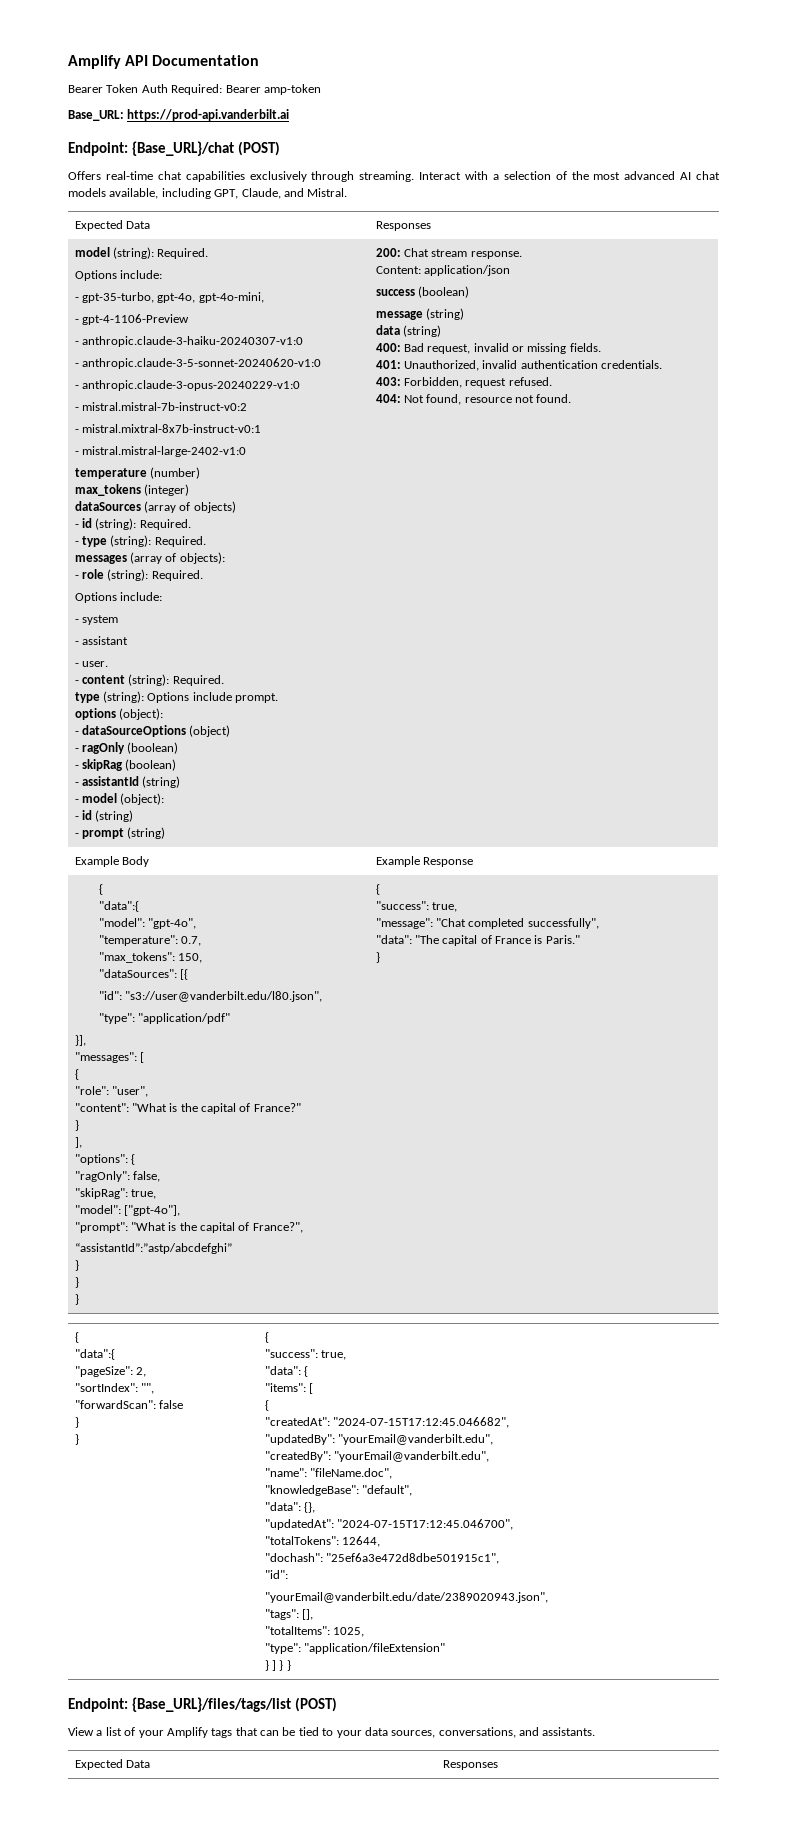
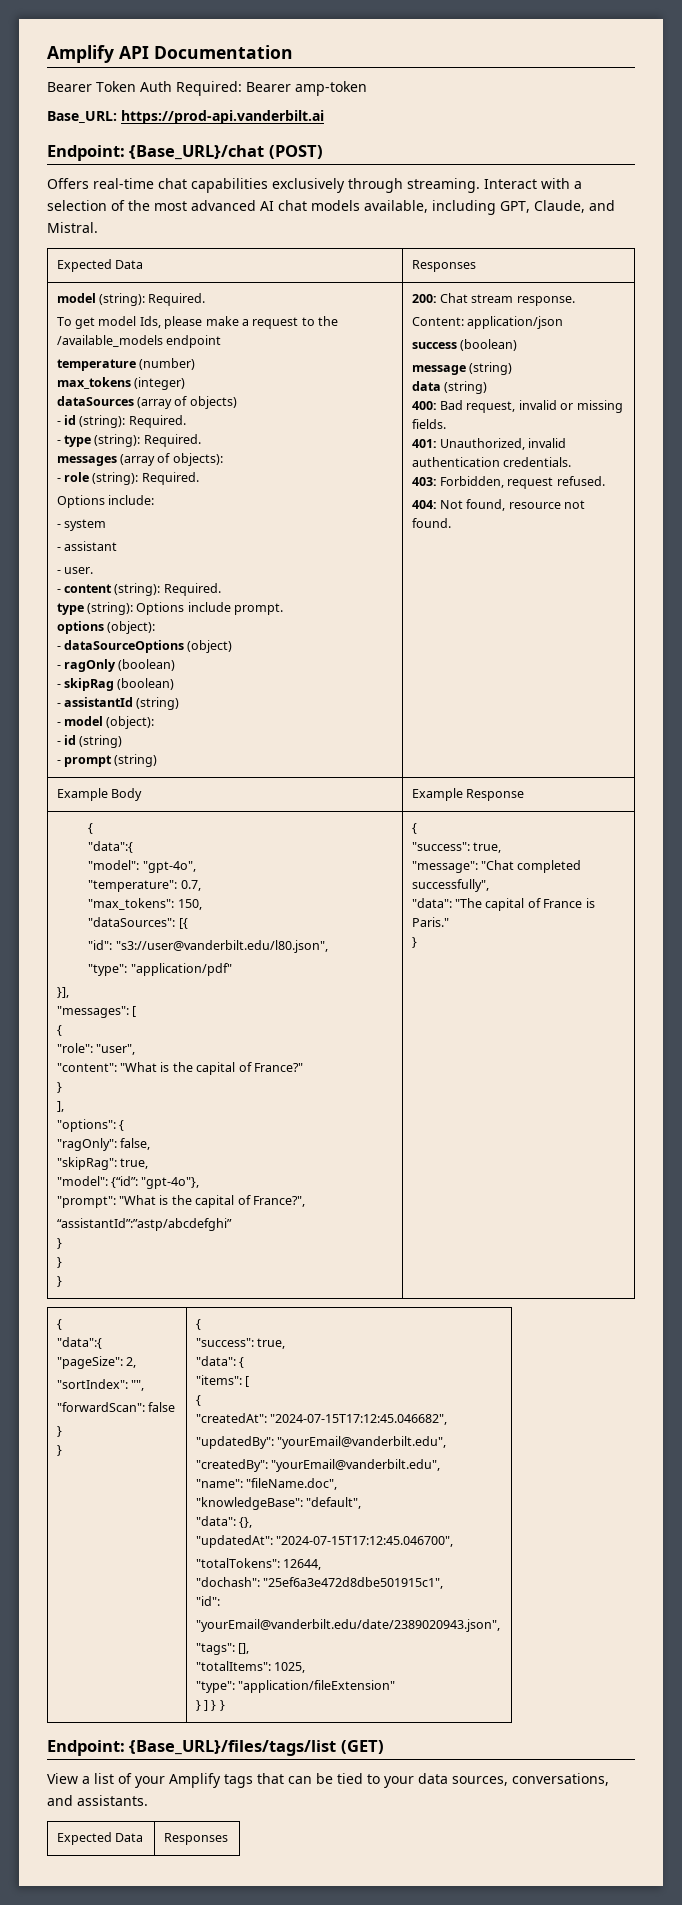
[74,270,162,281] [74,292,264,303] [74,314,189,325] [74,336,303,347] [74,358,321,369] [74,380,300,391] [74,402,247,411] [74,424,261,433] [74,446,246,457] Options include: // - gpt-35-turbo, gpt-4o, gpt-4o-mini, // - gpt-4-1106-Preview // - anthropic.claude-3-haiku-20240307-v1:0 // - anthropic.claude-3-5-sonnet-20240620-v1:0 // - anthropic.claude-3-opus-20240229-v1:0 // - mistral.mistral-7b-instruct-v0:2 // - mistral.mixtral-8x7b-instruct-v0:1 // - mistral.mistral-large-2402-v1:0 -> [56,316,339,329] [56,335,222,348] To get model Ids, please make a request to the /available_models endpoint
[123,1205,180,1216] ["gpt-4o"], -> [111,1176,200,1189] {“id”: "gpt-4o"},
[294,1697,337,1712] (POST) -> [340,1740,384,1754] (GET)

